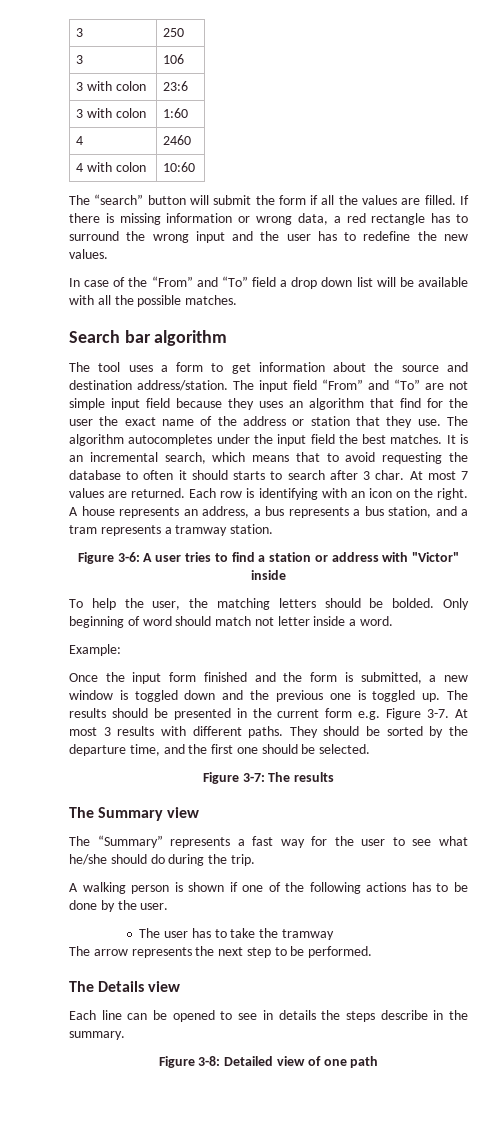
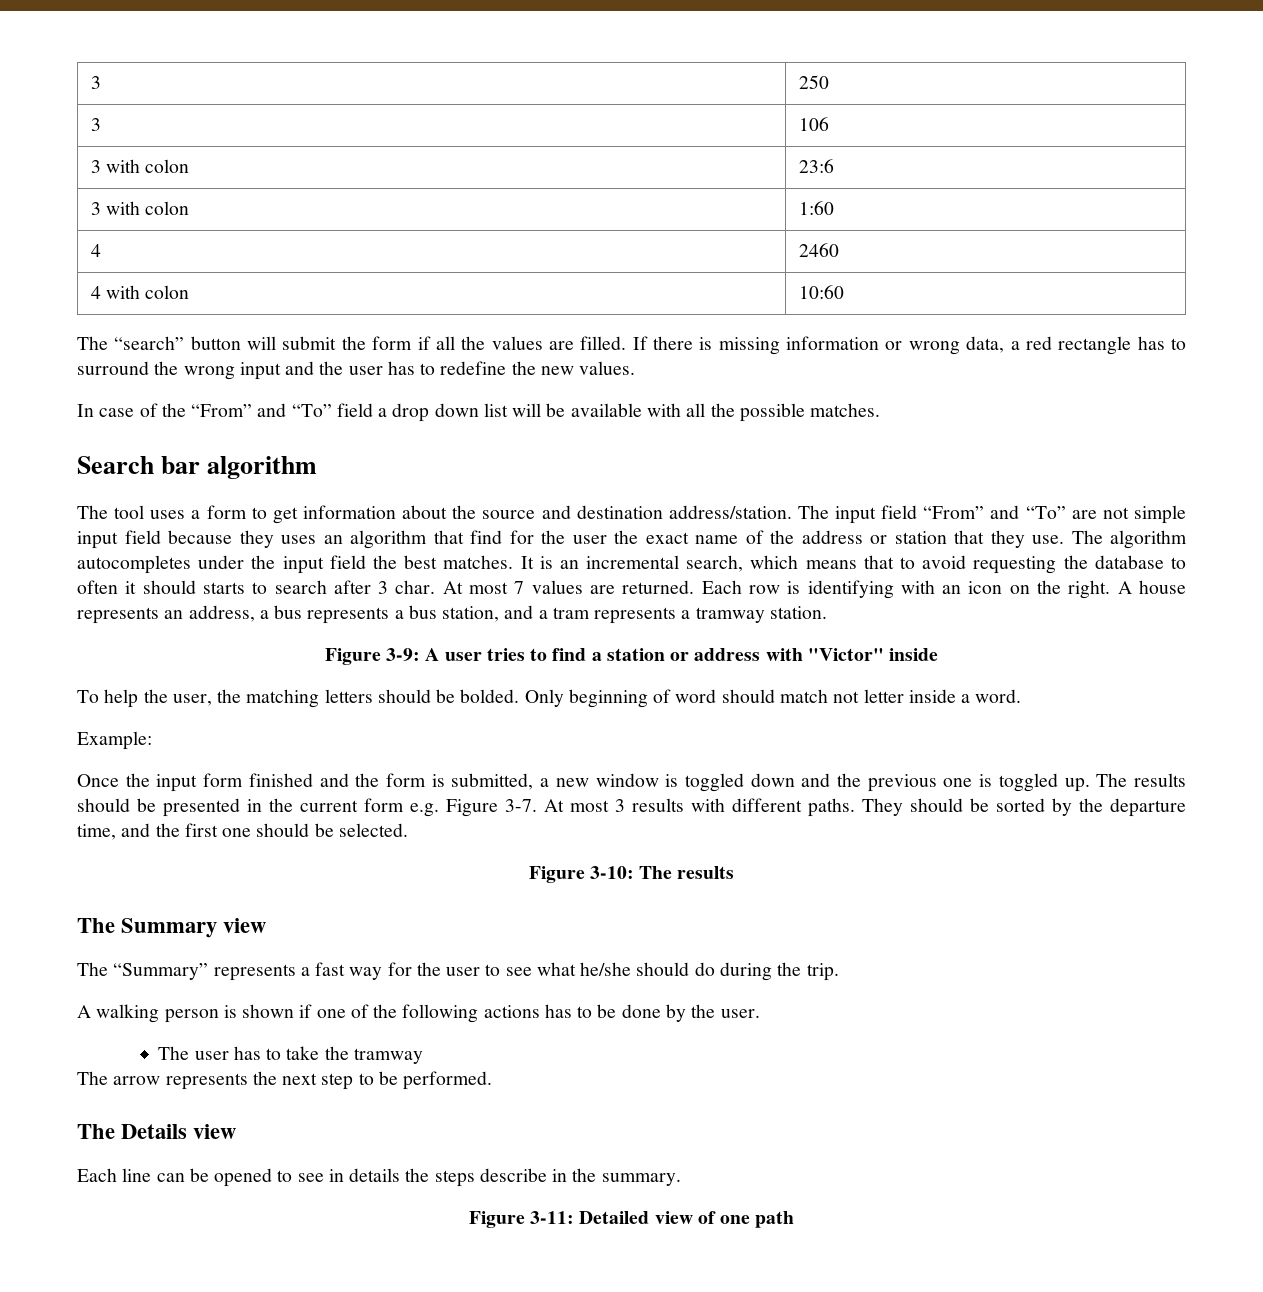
[117,552,140,562] 3-6: -> [386,648,421,661] 3-9:
[242,773,265,782] 3-7: -> [589,866,634,879] 3-10:
[198,1056,221,1066] 3-8: -> [529,1211,574,1224] 3-11:

